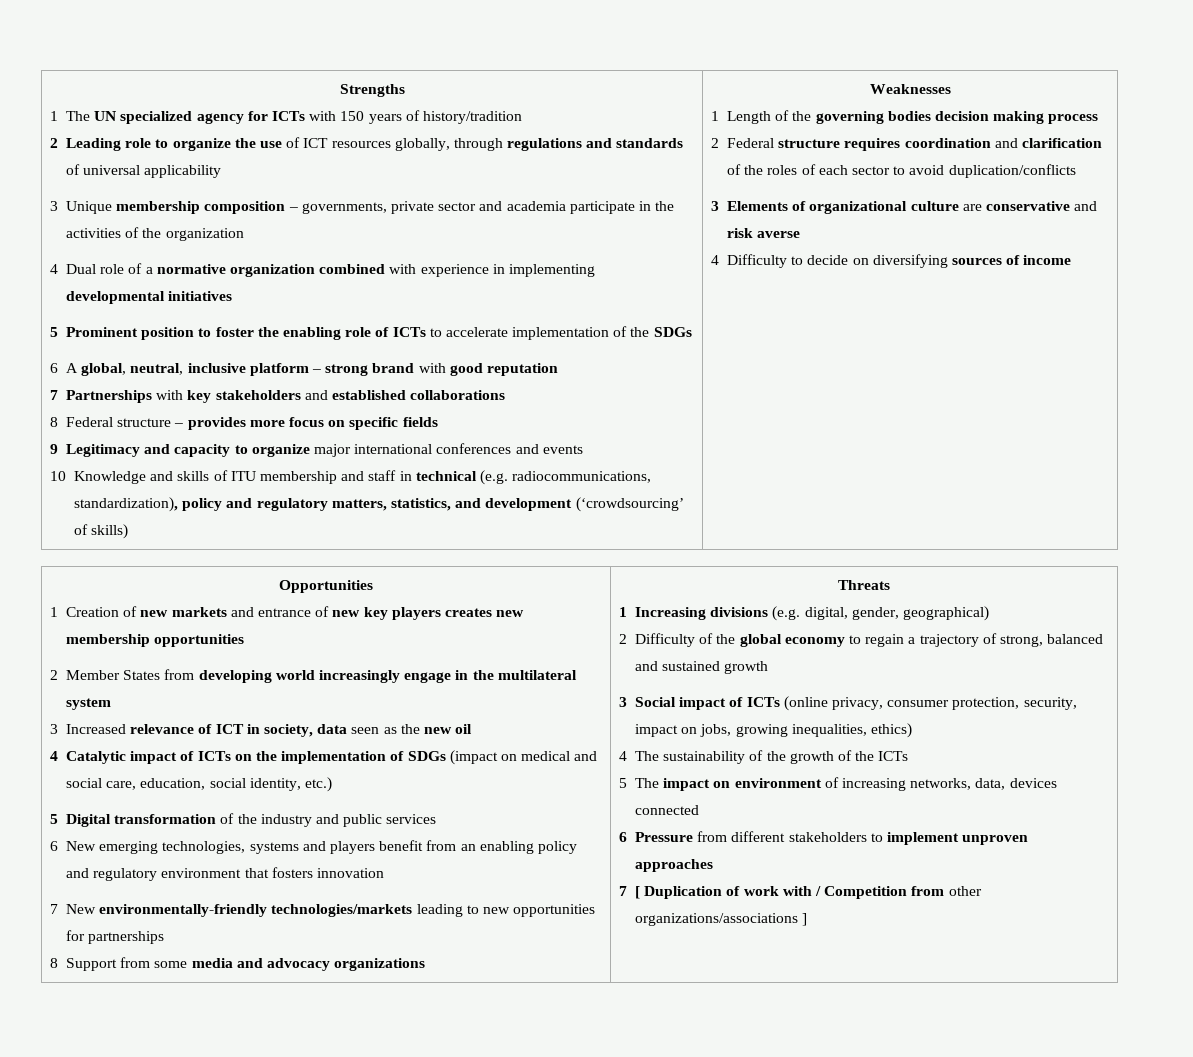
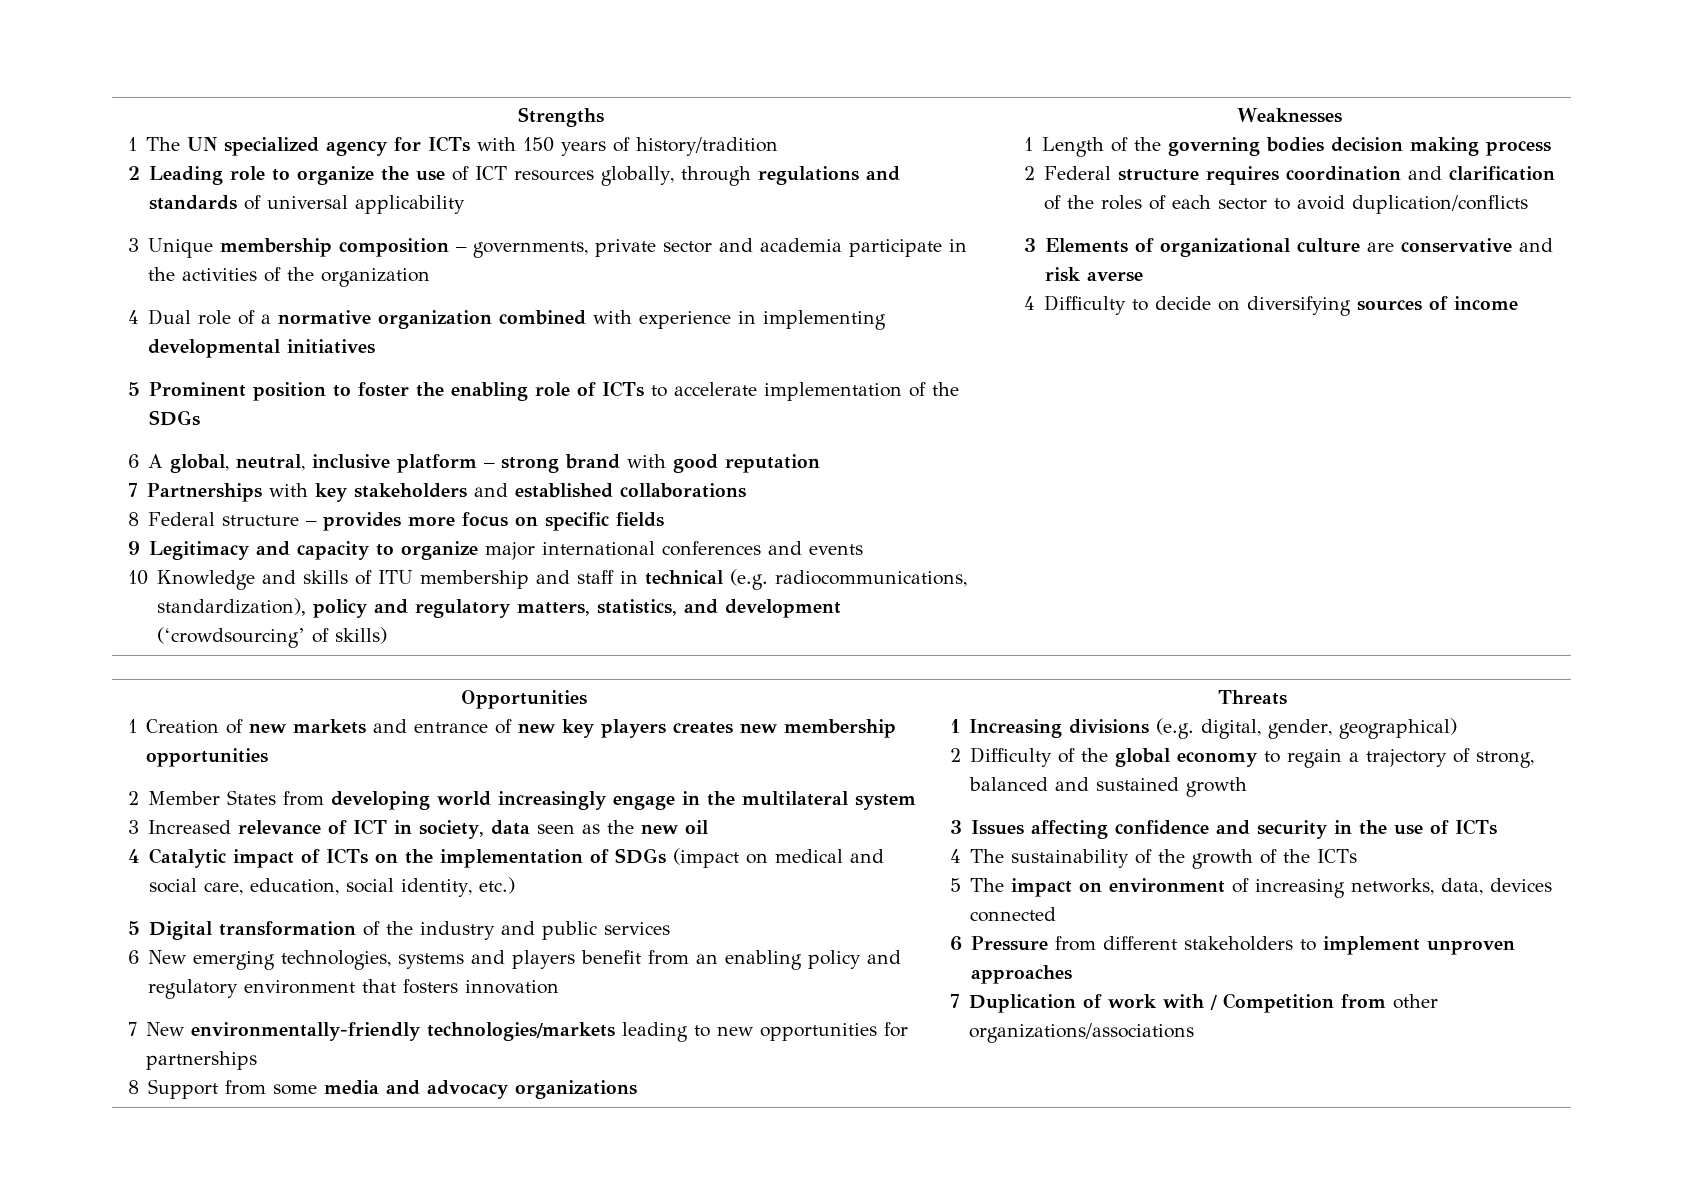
[635,696,1077,711] [635,723,913,738] Social impact of ICTs (online privacy, consumer protection, security, impact on jobs, growing inequalities, ethics) -> [971,819,1498,839] Issues affecting confidence and security in the use of ICTs
[635,886,641,899] [ -> (960, 1001) none
[802,913,808,926] ] -> (1195, 1033) none

